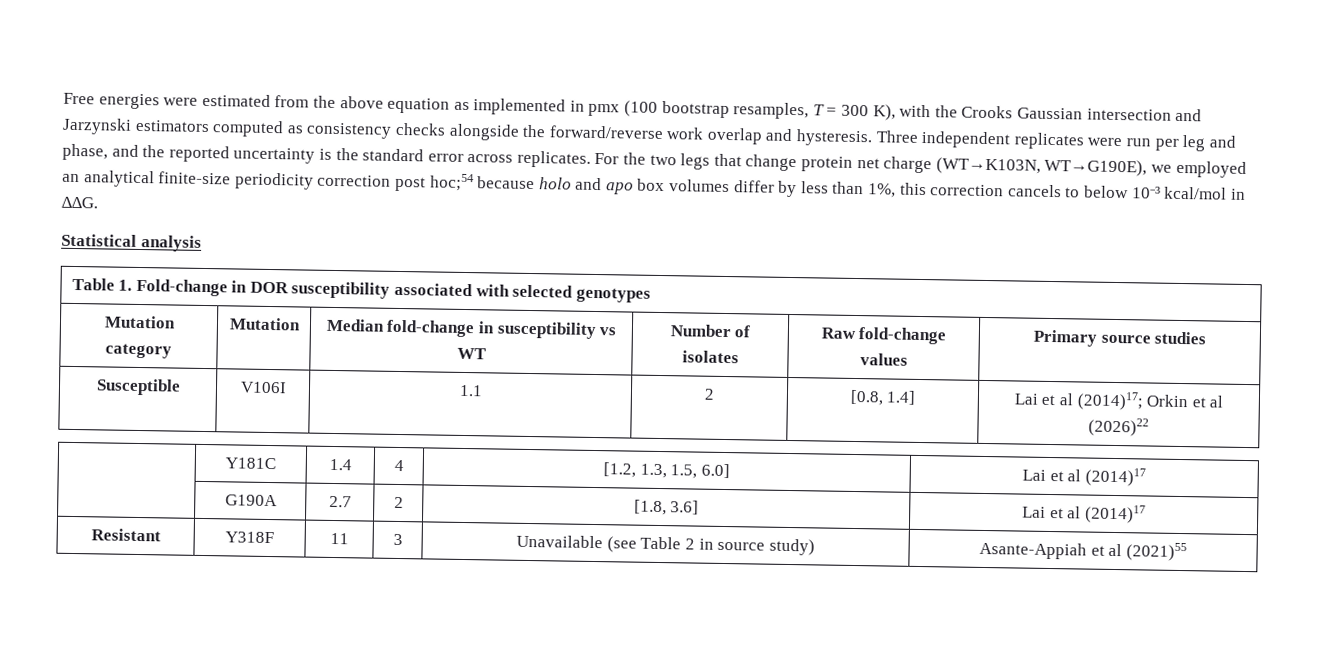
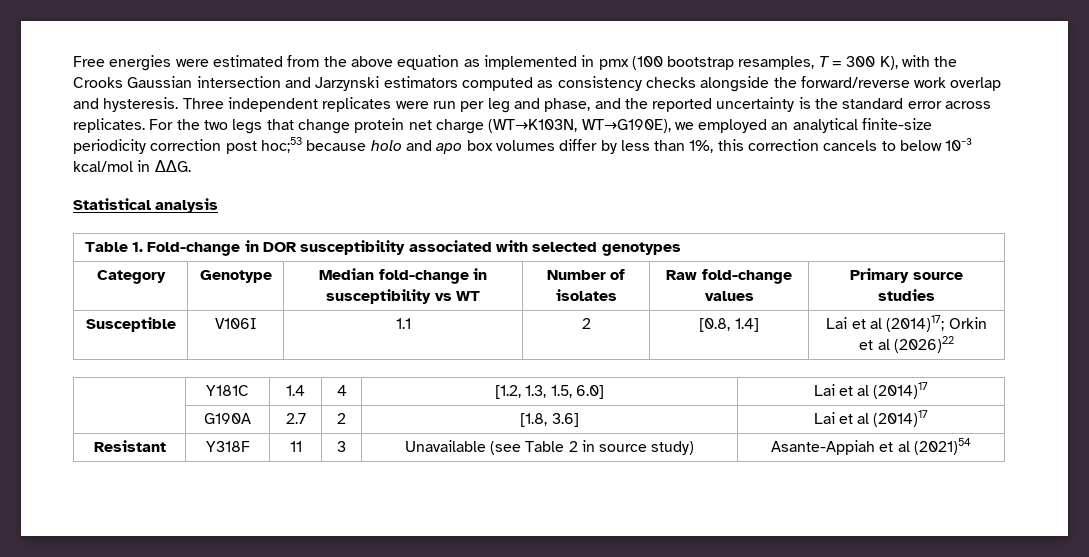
[429,173,474,192] hoc;54 -> [260,137,302,153] hoc;53
[103,315,176,329] [105,343,172,359] [228,317,301,331] Mutation category | Mutation -> [96,270,166,284] [199,270,272,283] Category | Genotype
[1125,542,1187,562] (2021)55 -> [913,438,971,455] (2021)54

